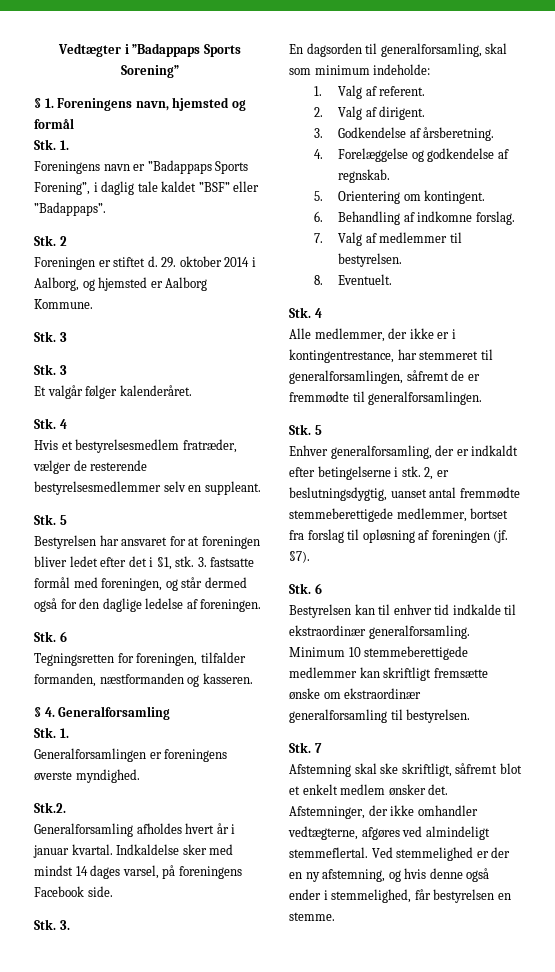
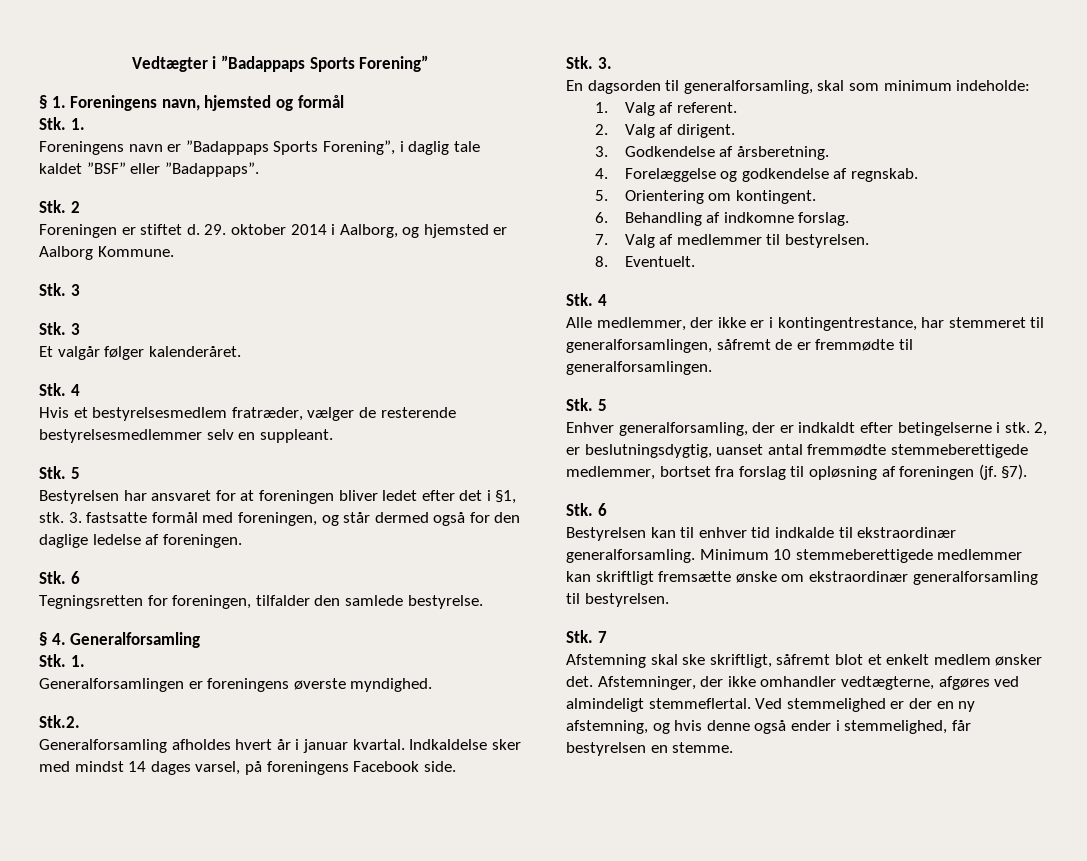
[121,65,179,78] Sorening” -> [359,55,429,72] Forening”
[34,673,253,687] formanden, næstformanden og kasseren. -> [314,595,483,609] den samlede bestyrelse.

